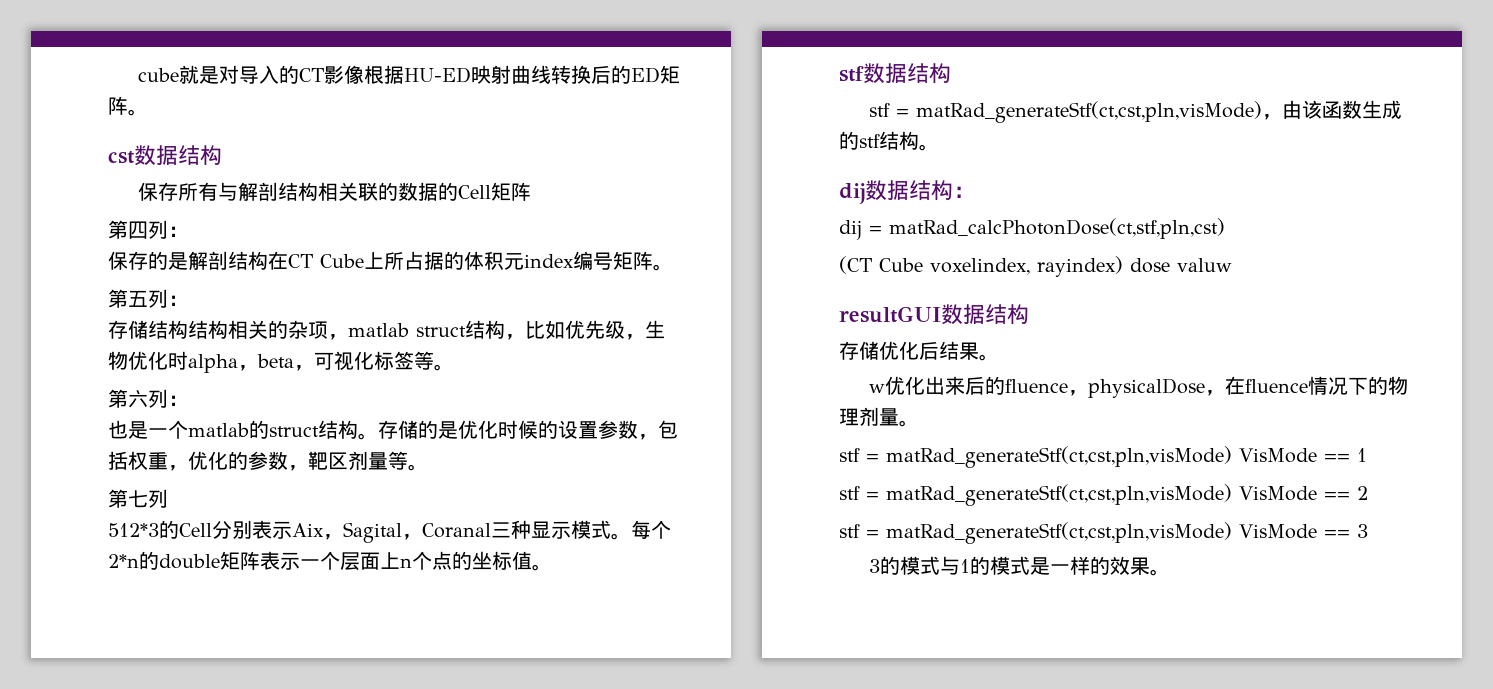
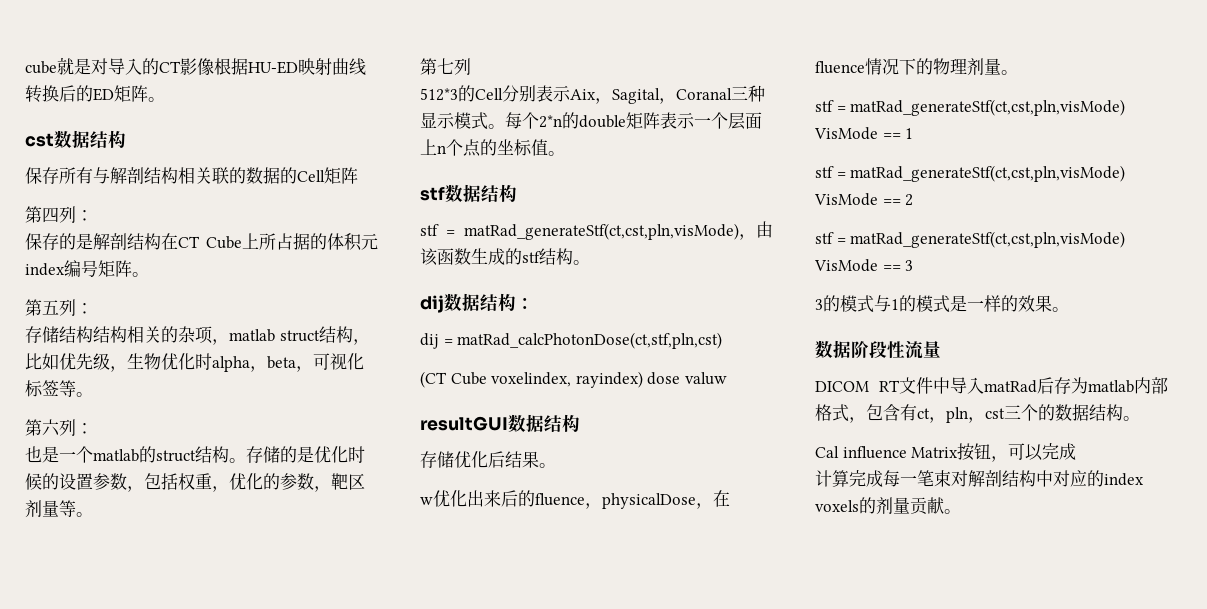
(1170, 572) none -> [815,340,941,359] [815,377,1168,394] [815,404,1140,423] [815,443,1077,462] [815,470,1144,487] [815,497,961,515] // 数据阶段性流量 // DICOM RT文件中导入matRad后存为matlab内部格式，包含有ct，pln，cst三个的数据结构。 // Cal influence Matrix按钮，可以完成 // 计算完成每一笔束对解剖结构中对应的index voxels的剂量贡献。

